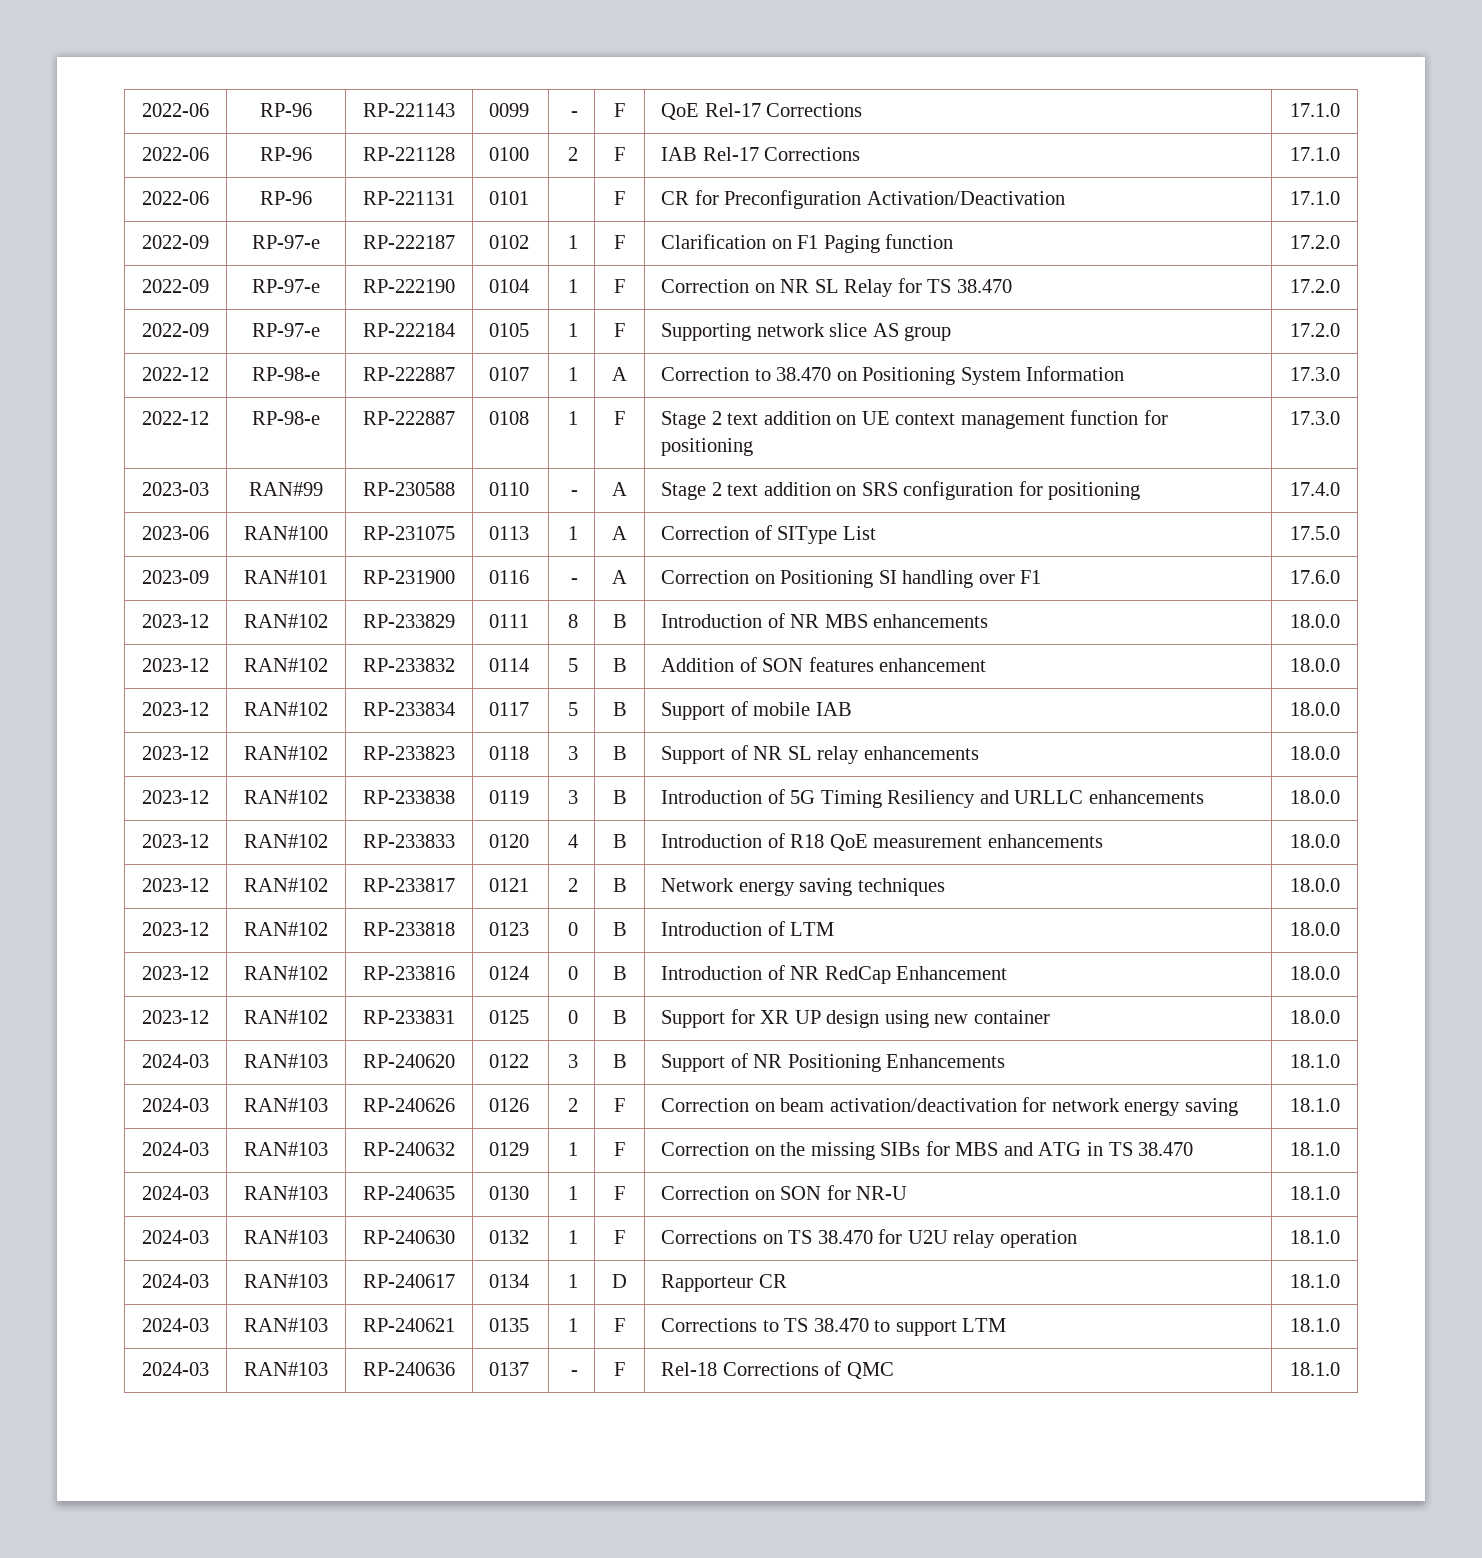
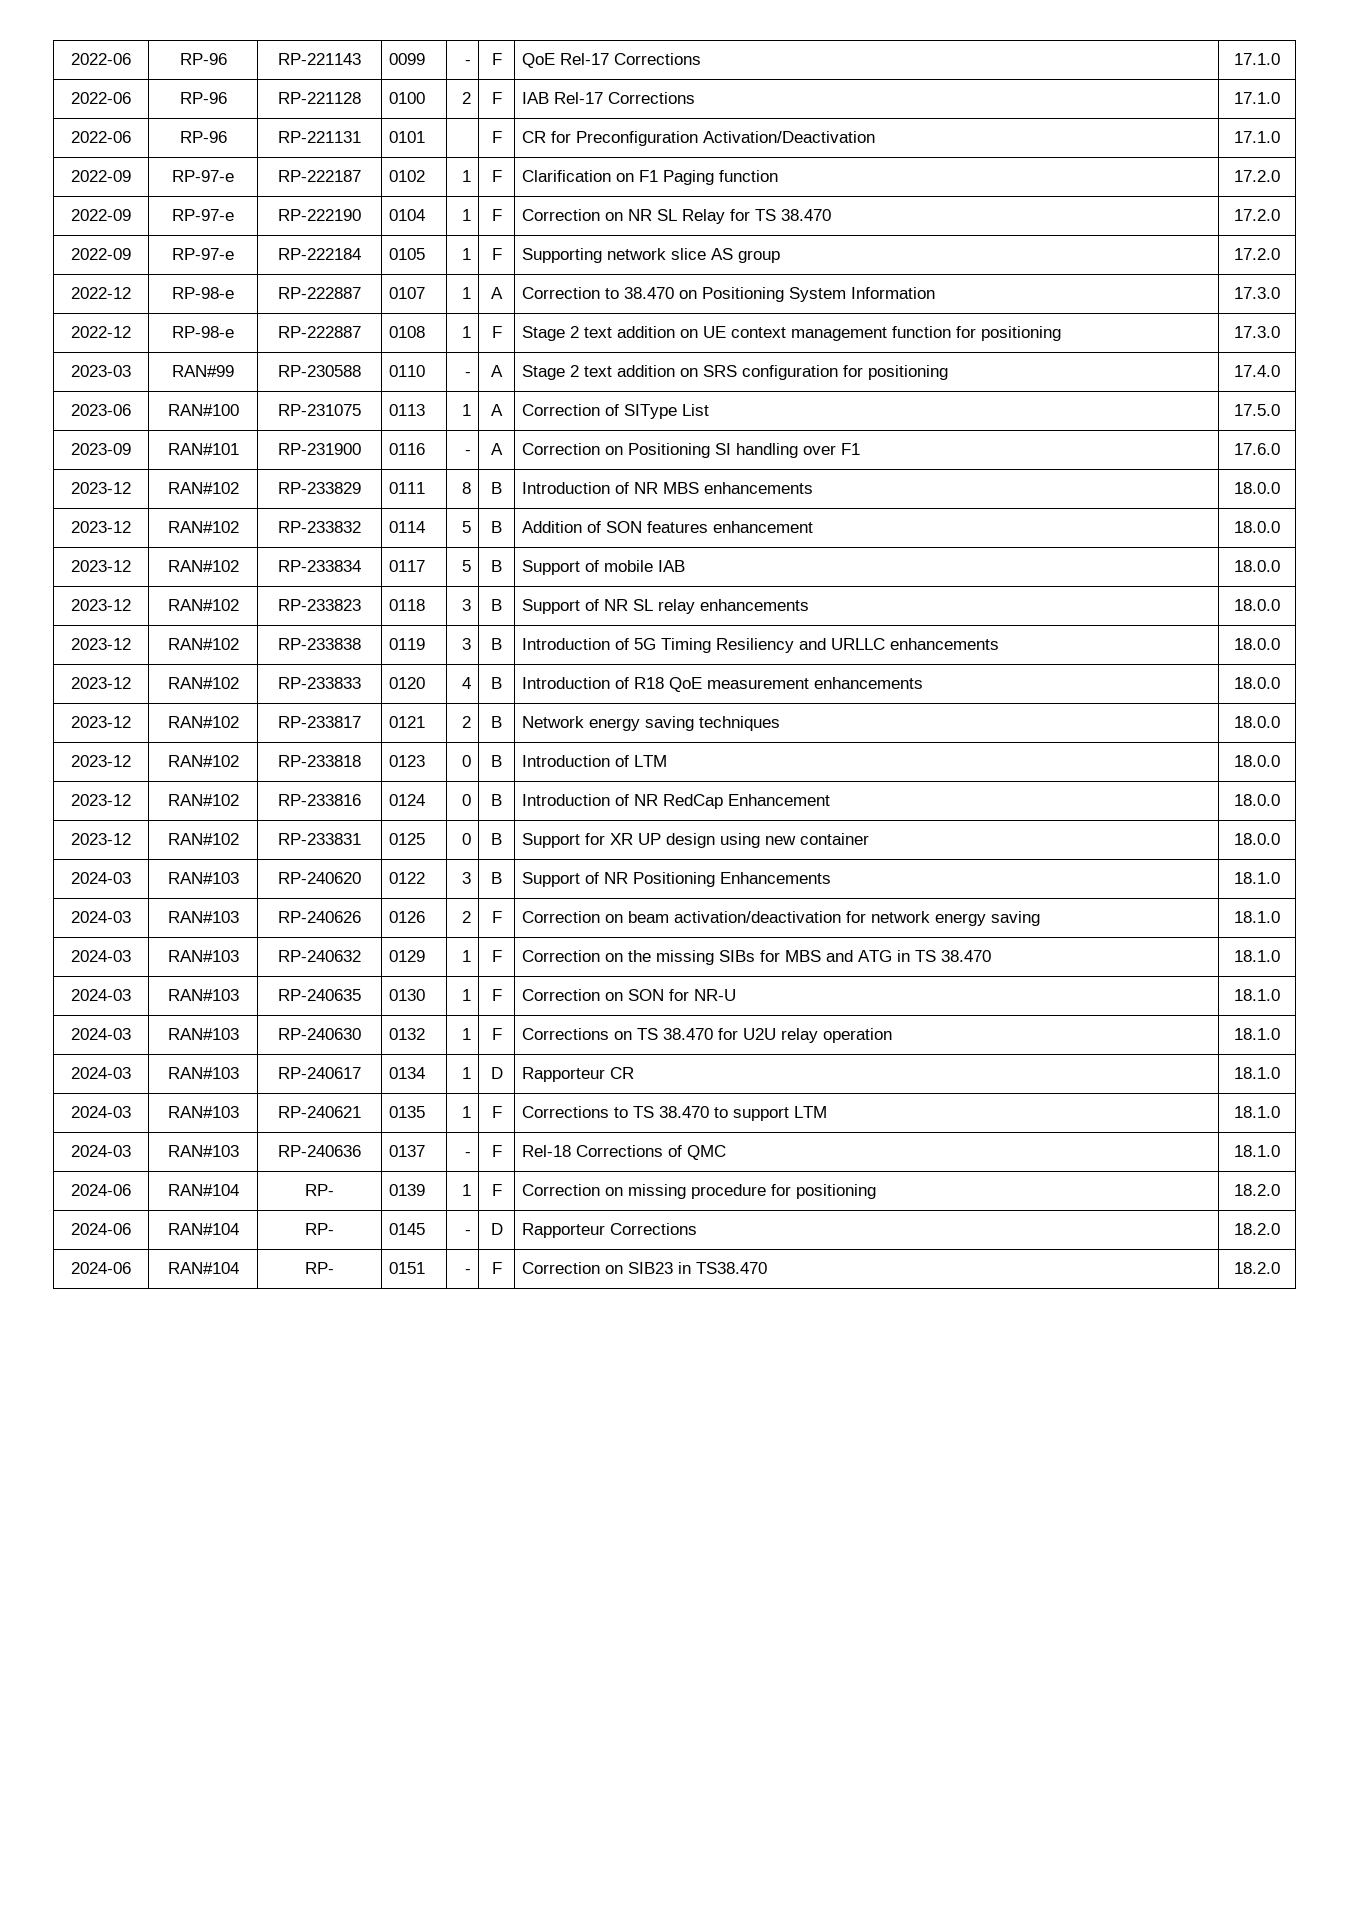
(1340, 1369) none -> [71,1184,131,1196] [167,1184,239,1196] [305,1184,334,1196] [388,1184,425,1196] [462,1184,472,1196] [491,1184,502,1196] [521,1184,876,1199] [1234,1184,1280,1196] [71,1223,131,1235] [167,1223,239,1235] [305,1223,334,1235] [388,1223,425,1235] [465,1230,472,1235] [490,1223,503,1235] [521,1223,697,1238] [1234,1223,1280,1235] [71,1262,131,1274] [167,1262,239,1274] [305,1262,334,1274] [388,1262,425,1274] [465,1269,472,1274] [491,1262,502,1274] [521,1262,767,1274] [1234,1262,1280,1274] // 2024-06 | RAN#104 | RP- | 0139 | 1 | F | Correction on missing procedure for positioning | 18.2.0 // 2024-06 | RAN#104 | RP- | 0145 | - | D | Rapporteur Corrections | 18.2.0 // 2024-06 | RAN#104 | RP- | 0151 | - | F | Correction on SIB23 in TS38.470 | 18.2.0

